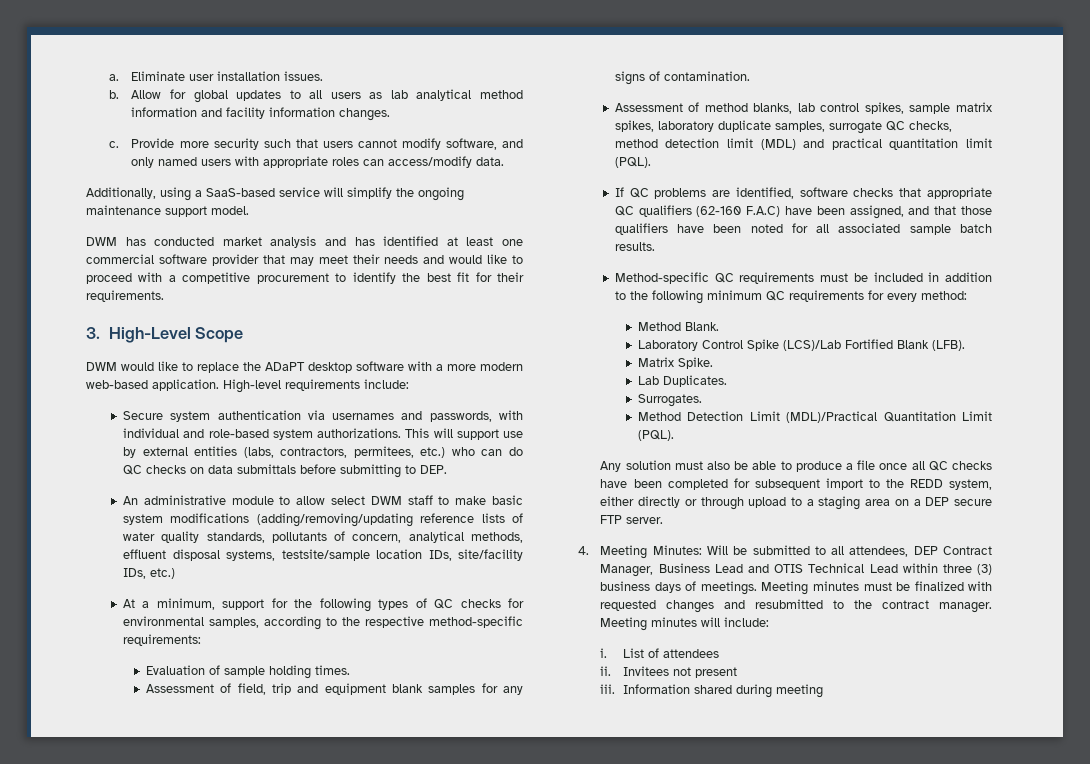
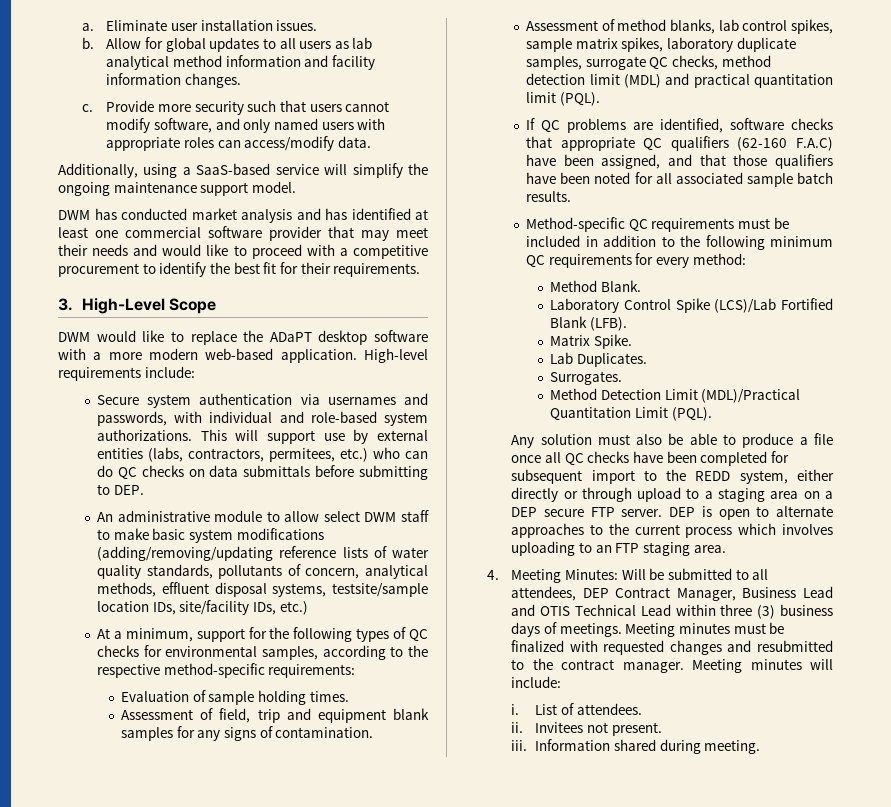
(664, 520) none -> [669,506,833,520] [511,523,833,538] [511,541,726,556] DEP is open to alternate approaches to the current process which involves uploading to an FTP staging area.
[663,649,720,658] attendees -> [576,703,642,715] attendees.
[695,667,738,678] present -> [611,722,662,736] present.
[776,684,824,698] meeting -> [704,740,761,754] meeting.

